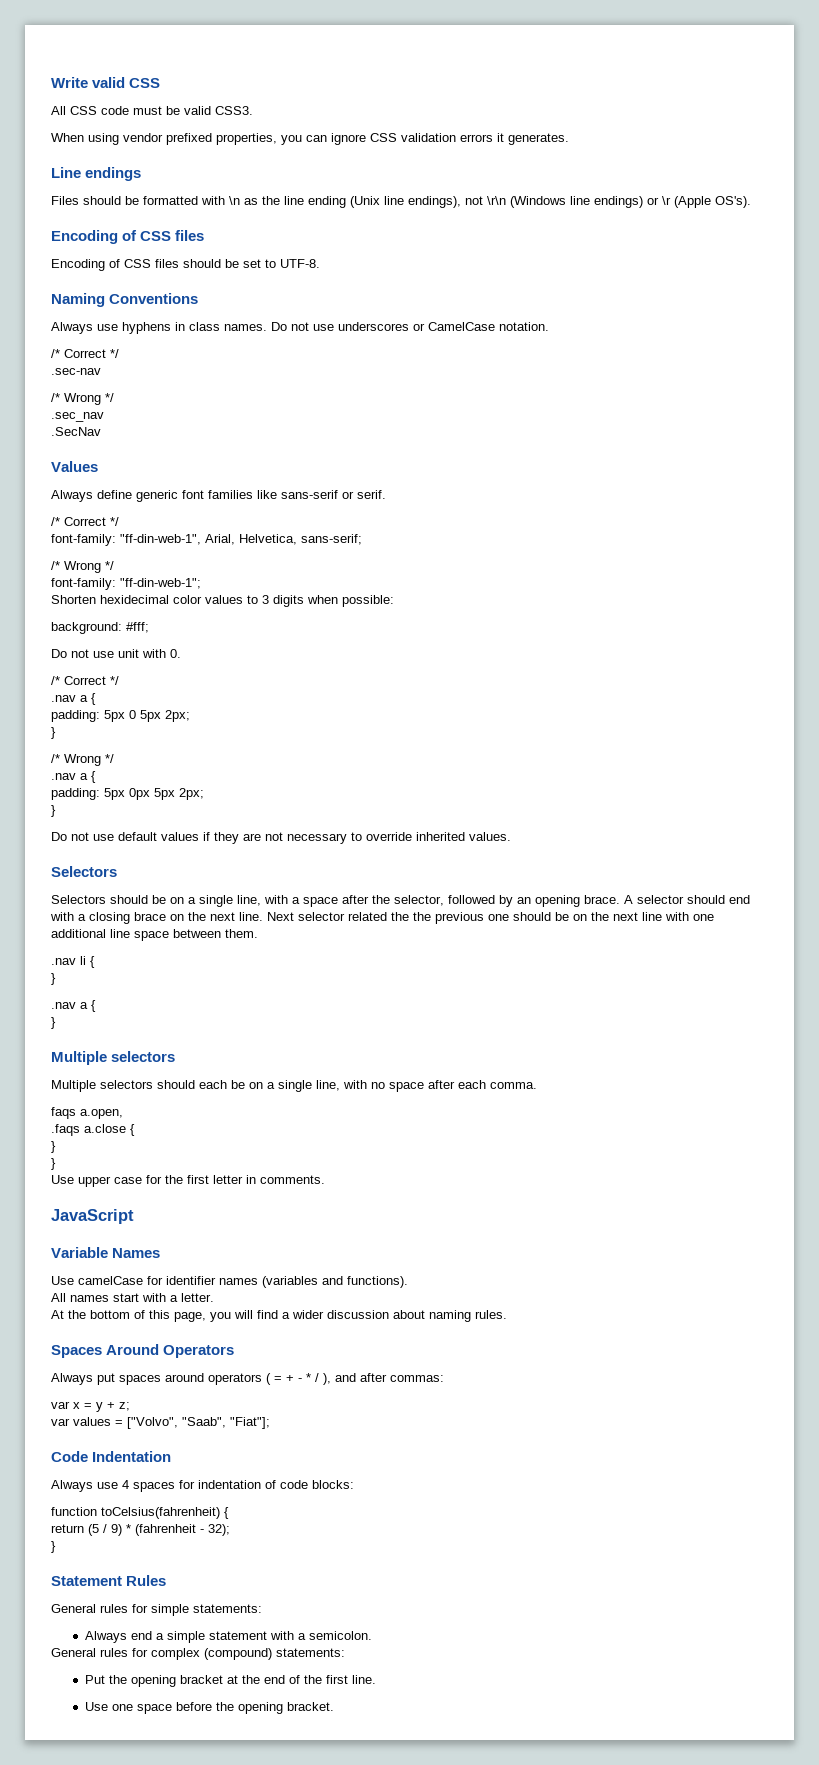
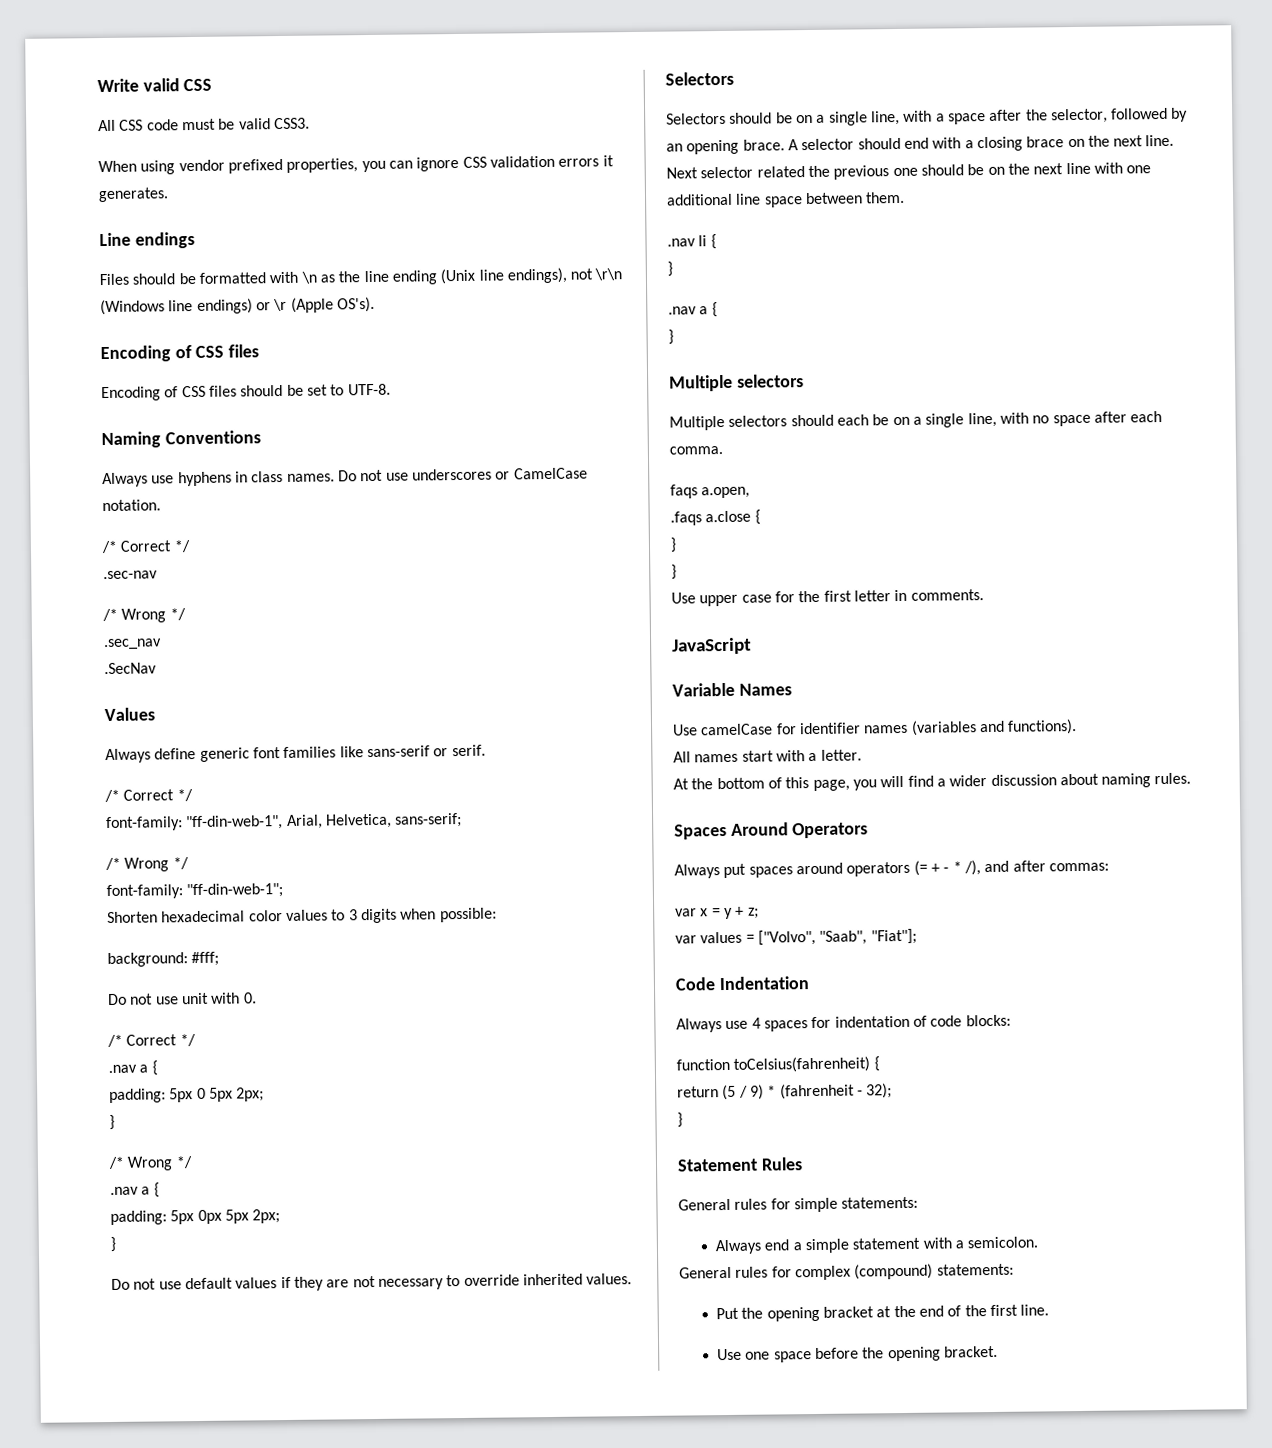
[100,595,169,604] hexidecimal -> [161,910,246,923] hexadecimal
[413,912,431,921] the -> (830, 171) none
[266,1373,282,1385] ( = -> [913,860,928,876] (=
[315,1373,331,1385] / ), -> [963,860,981,876] /),

